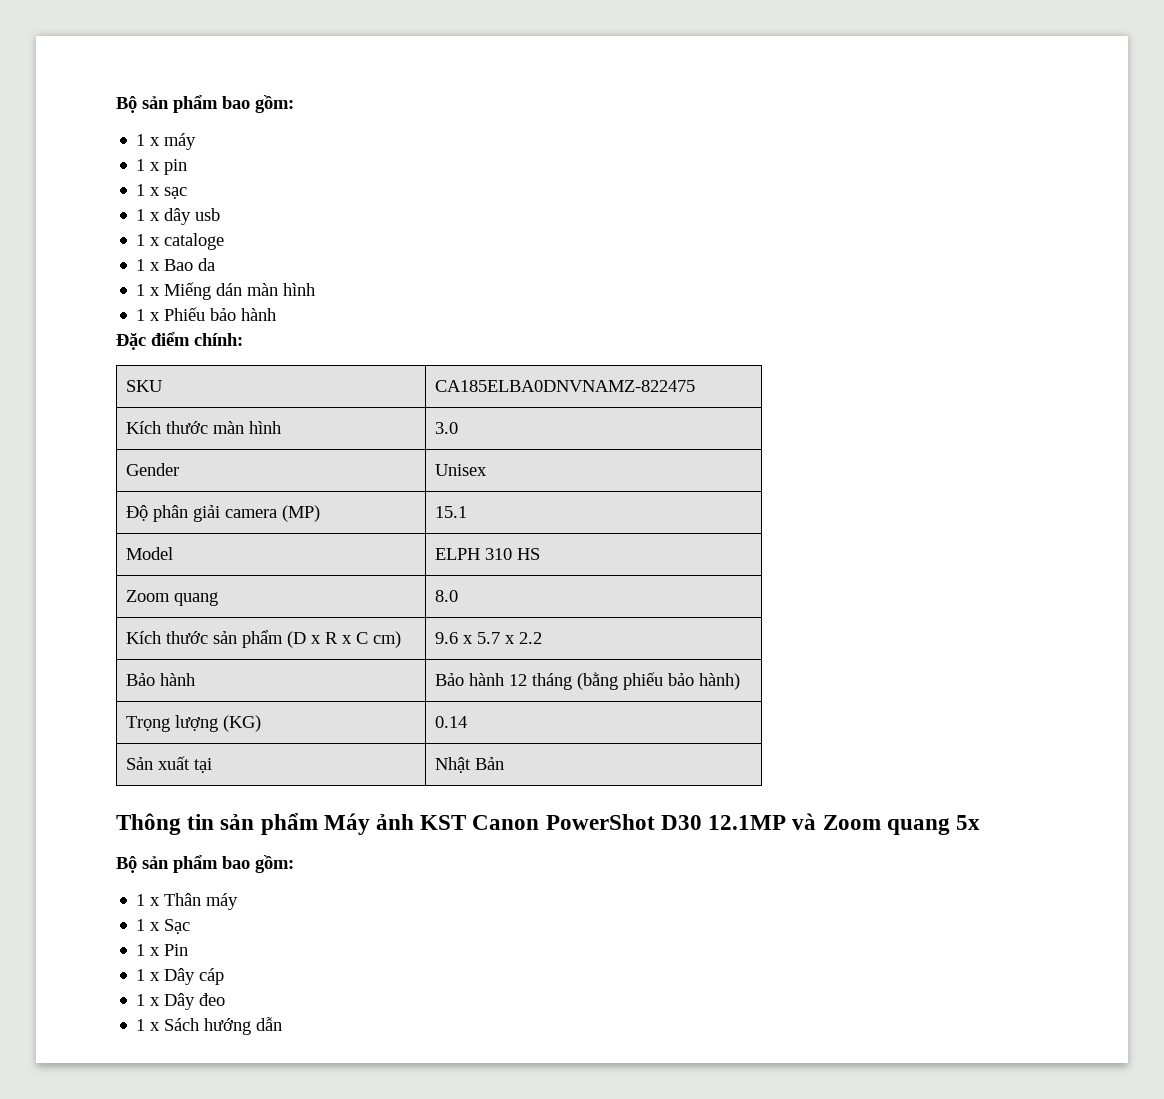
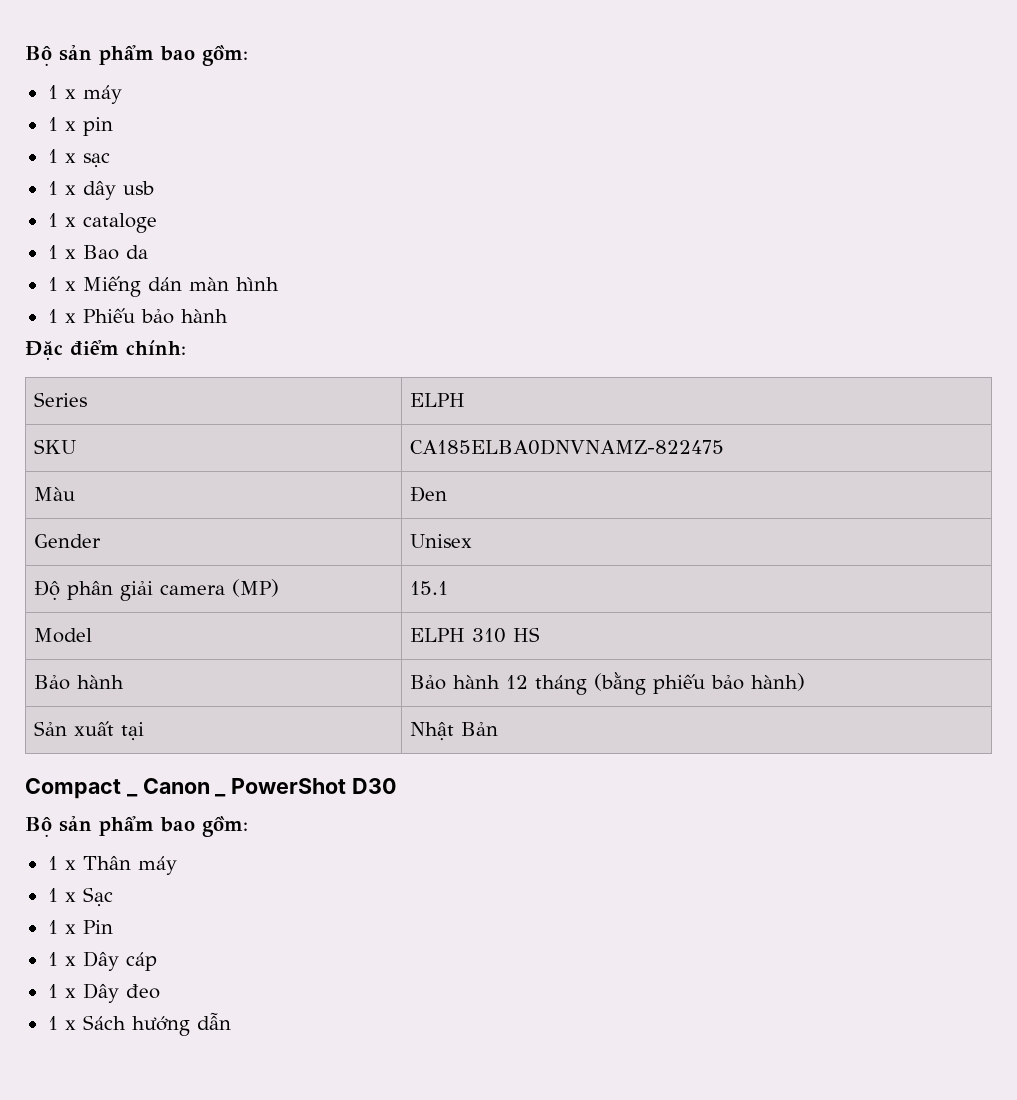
(243, 339) none -> [34,392,88,407] [410,393,466,407] // Series | ELPH
[125,421,281,434] [434,422,458,434] Kích thước màn hình | 3.0 -> [34,487,76,501] [410,486,448,502] Màu | Đen
[125,590,218,606] [434,590,458,602] [125,630,401,648] [434,632,542,644] // Zoom quang | 8.0 // Kích thước sản phẩm (D x R x C cm) | 9.6 x 5.7 x 2.2 -> (541, 634) none
[125,715,261,732] [434,716,467,728] // Trọng lượng (KG) | 0.14 -> (806, 682) none
[116,813,980,835] Thông tin sản phẩm Máy ảnh KST Canon PowerShot D30 12.1MP và Zoom quang 5x -> [25,778,138,799] [142,778,210,794] [215,794,227,797] [231,778,398,794] Compact _ Canon _ PowerShot D30

